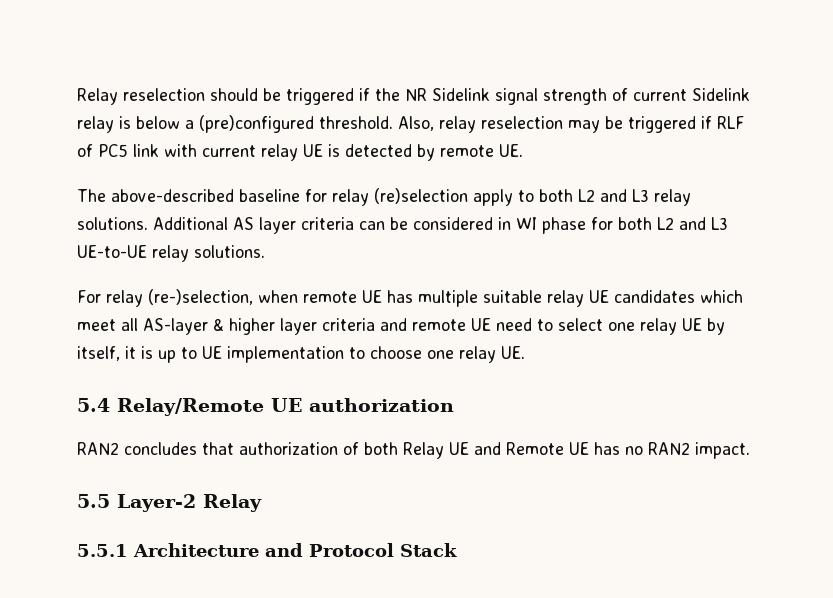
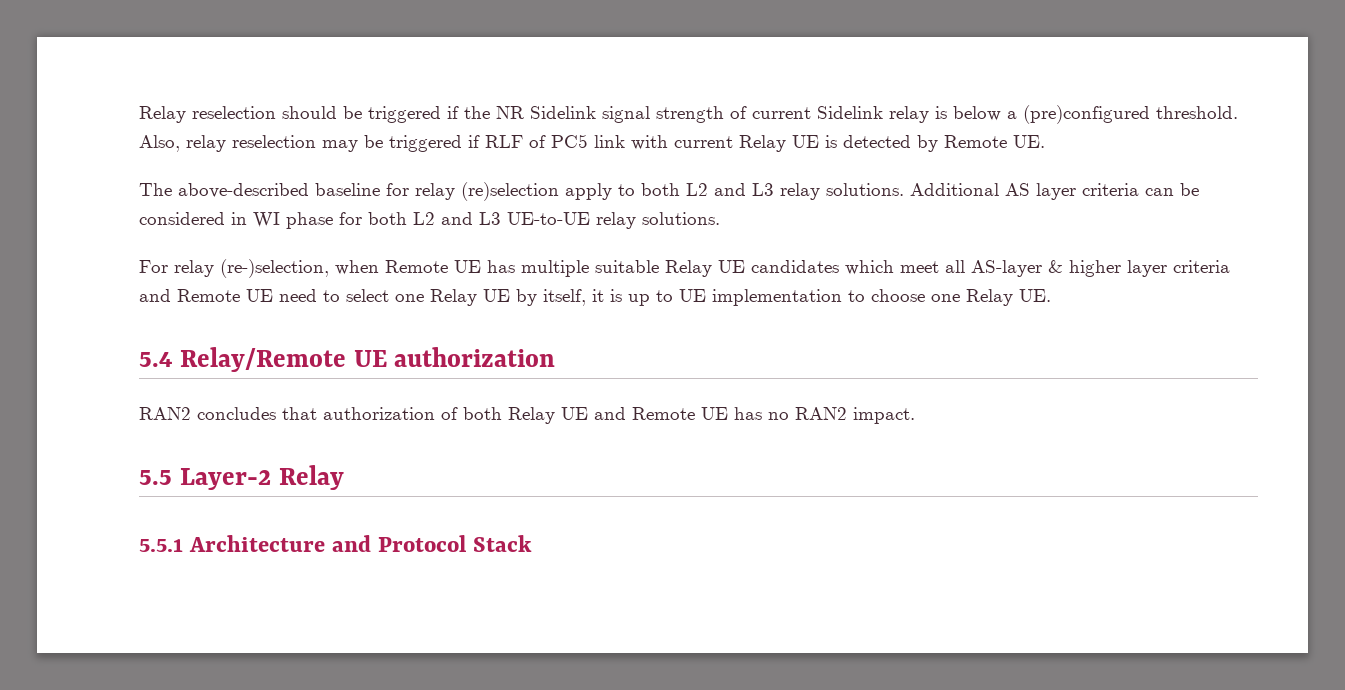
[261,144,298,161] relay -> [739,135,786,152] Relay
[440,145,494,157] remote -> [944,135,1007,148] Remote
[303,291,357,303] remote -> [385,260,448,273] Remote
[547,290,584,307] relay -> [665,260,712,277] Relay
[412,319,466,331] remote -> [177,289,240,302] Remote
[640,318,677,335] relay -> [430,289,477,306] Relay
[459,346,496,363] relay -> [966,289,1013,306] Relay

